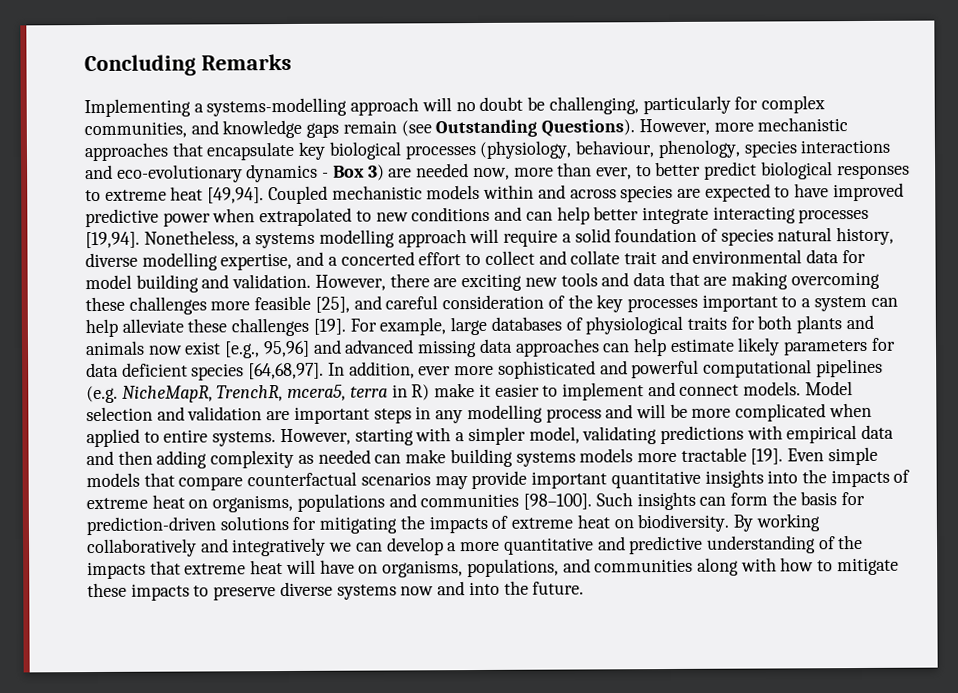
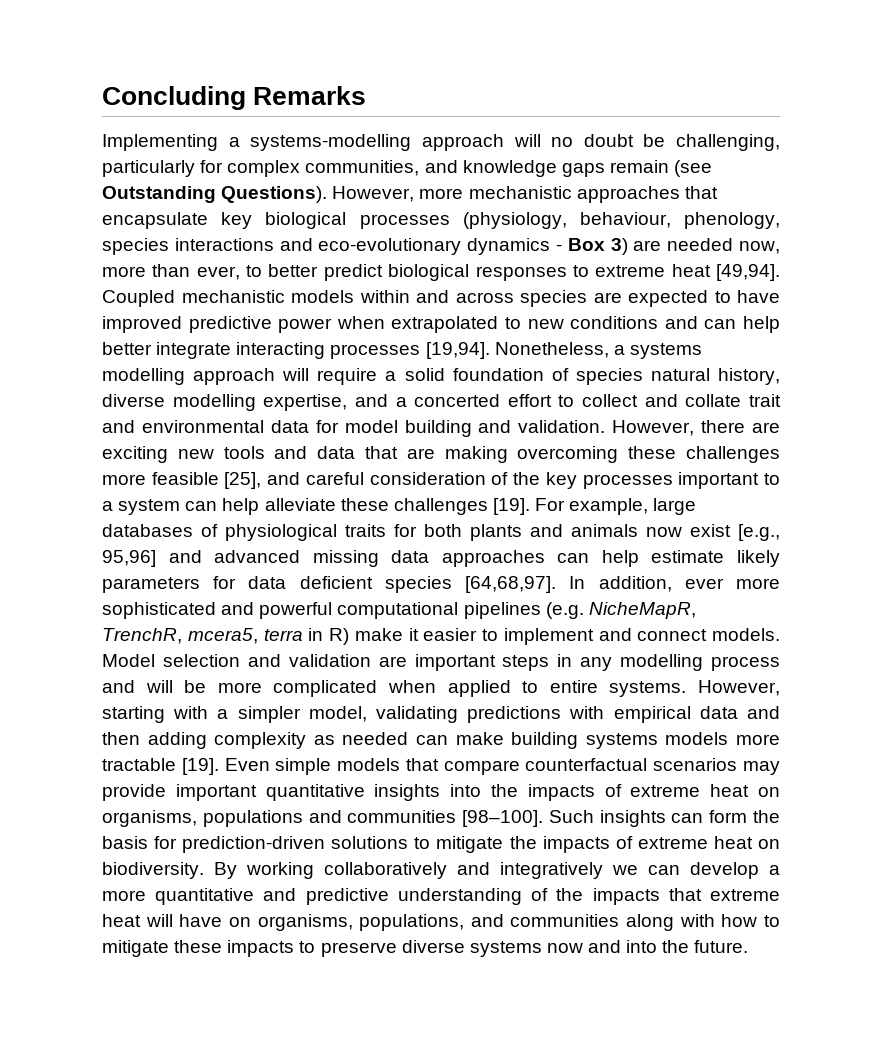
[292,516,398,534] for mitigating -> [414,836,504,853] to mitigate

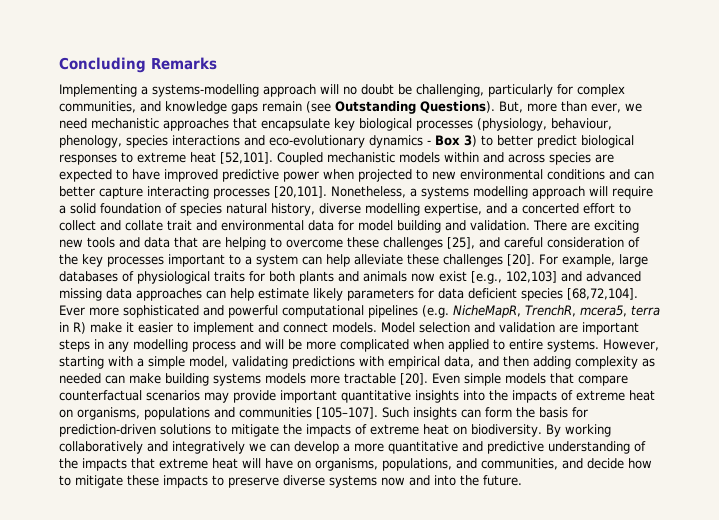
[332,186,464,202] However, more -> [499,101,642,113] [59,118,87,129] But, more than ever, we need
[633,238,780,254] [102,264,240,280] are needed now, more than ever, -> (477, 141) none
[716,264,781,281] [49,94]. -> [220,152,273,164] [52,101].
[391,316,499,333] extrapolated -> [358,169,412,182] projected
(564, 324) none -> [460,169,543,180] environmental
[743,316,781,333] [102,342,232,359] help better integrate -> [59,186,143,199] better capture
[425,342,490,359] [19,94]. -> [274,186,327,198] [20,101].
[612,420,746,436] However, there -> [533,220,567,231] There
[444,446,780,463] [102,472,219,485] making overcoming these challenges more feasible -> [225,237,443,250] helping to overcome these challenges
[492,498,530,515] [19]. -> [507,254,535,266] [20].
[102,550,156,567] 95,96] -> [506,271,557,283] 102,103]
[465,576,724,593] [64,68,97]. In addition, ever -> [567,288,638,300] [59,305,85,316] [68,72,104]. Ever
[237,706,301,723] simpler -> [148,356,185,369] simple
[699,706,738,719] data -> [444,356,474,368] data,
[181,758,219,775] [19]. -> [400,373,428,385] [20].
[462,810,544,827] [98–100]. -> [316,407,378,419] [105–107].
[510,914,715,931] communities along with -> [481,458,624,470] communities, and decide

